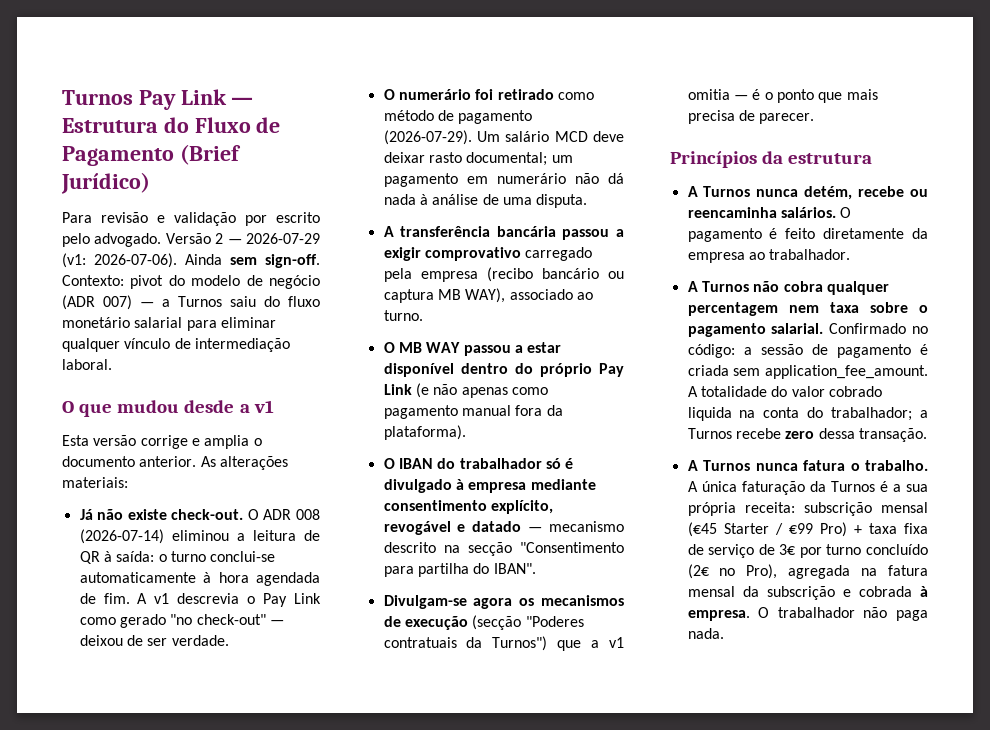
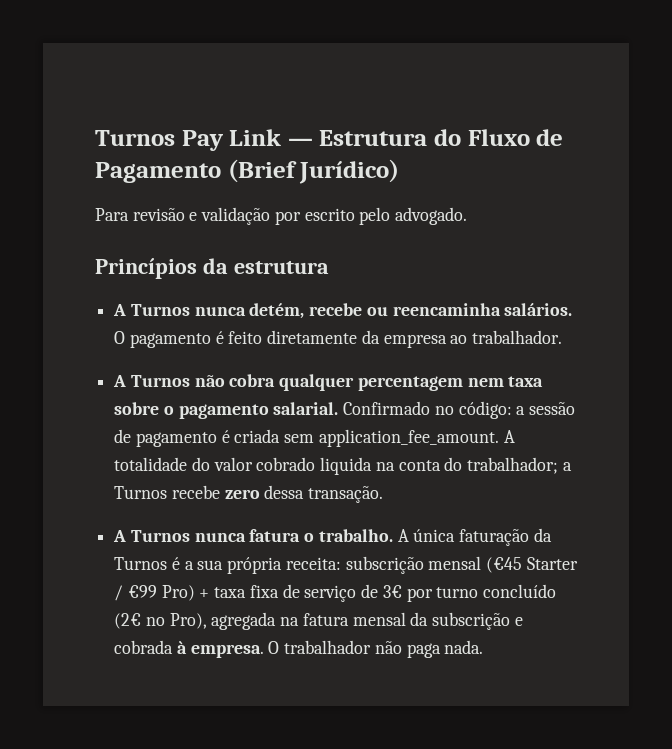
[165,233,320,244] [62,253,320,268] [62,275,320,289] [62,295,320,310] [62,317,276,331] [62,338,290,352] [62,359,112,370] [62,400,274,417] [62,435,262,449] [62,456,288,470] [62,477,128,488] [79,509,320,520] [79,529,320,544] [79,551,276,564] [79,572,320,586] [79,593,321,607] [79,614,284,628] [79,635,229,646] [383,89,594,100] [383,110,533,124] [383,130,624,145] [383,152,573,166] [383,173,624,187] [383,194,588,208] [383,226,624,240] [383,247,593,261] [383,267,624,282] [383,288,593,303] [383,310,423,321] [383,342,562,356] [383,363,624,377] [383,383,548,398] [383,405,563,419] [383,425,466,440] [383,458,574,469] [383,479,596,493] [383,500,553,514] [383,521,624,535] [383,542,624,556] [383,563,536,577] [383,595,624,609] [383,615,584,630] [383,636,624,651] [687,89,878,103] [687,110,815,124] Versão 2 — 2026-07-29 (v1: 2026-07-06). Ainda sem sign-off. Contexto: pivot do modelo de negócio (ADR 007) — a Turnos saiu do fluxo monetário salarial para eliminar qualquer vínculo de intermediação laboral. // O que mudou desde a v1 // Esta versão corrige e amplia o documento anterior. As alterações materiais: // Já não existe check-out. O ADR 008 (2026-07-14) eliminou a leitura de QR à saída: o turno conclui-se automaticamente à hora agendada de fim. A v1 descrevia o Pay Link como gerado "no check-out" — deixou de ser verdade. // O numerário foi retirado como método de pagamento (2026-07-29). Um salário MCD deve deixar rasto documental; um pagamento em numerário não dá nada à análise de uma disputa. // A transferência bancária passou a exigir comprovativo carregado pela empresa (recibo bancário ou captura MB WAY), associado ao turno. // O MB WAY passou a estar disponível dentro do próprio Pay Link (e não apenas como pagamento manual fora da plataforma). // O IBAN do trabalhador só é divulgado à empresa mediante consentimento explícito, revogável e datado — mecanismo descrito na secção "Consentimento para partilha do IBAN". // Divulgam-se agora os mecanismos de execução (secção "Poderes contratuais da Turnos") que a v1 omitia — é o ponto que mais precisa de parecer. -> (468, 216) none

